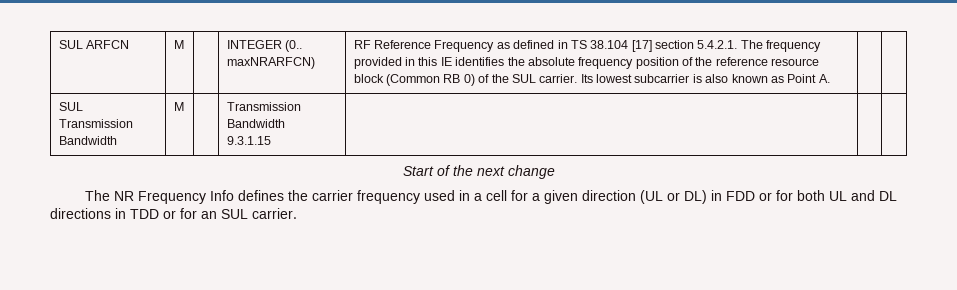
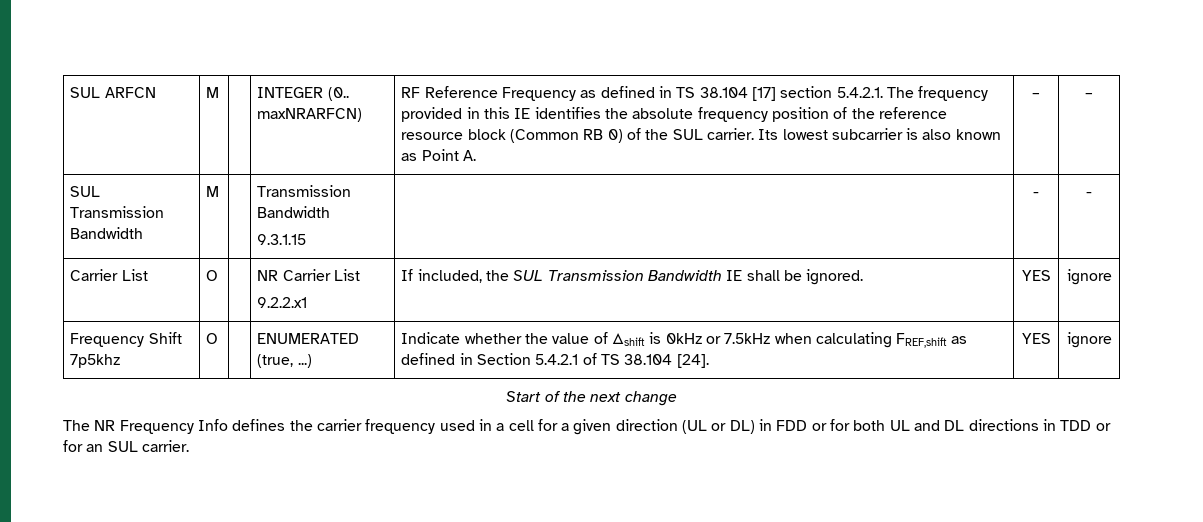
(830, 78) | -> [1032,93,1040,98] [1085,93,1093,98] – | –
(271, 140) | -> [1033,192,1039,197] [1086,192,1092,197] [70,269,148,281] [206,270,219,281] [257,269,360,281] [257,297,308,308] [401,269,864,285] [1021,270,1051,281] [1066,269,1112,285] [70,332,182,347] [70,354,121,368] [206,333,219,344] [257,333,360,344] [257,354,312,368] [401,332,968,348] [401,353,709,368] [1021,333,1051,344] [1066,332,1112,348] - | - // Carrier List | O | | NR Carrier List // 9.2.2.x1 | If included, the SUL Transmission Bandwidth IE shall be ignored. | YES | ignore // Frequency Shift 7p5khz | O | | ENUMERATED (true, ...) | Indicate whether the value of Δshift is 0kHz or 7.5kHz when calculating FREF,shift as defined in Section 5.4.2.1 of TS 38.104 [24]. | YES | ignore

